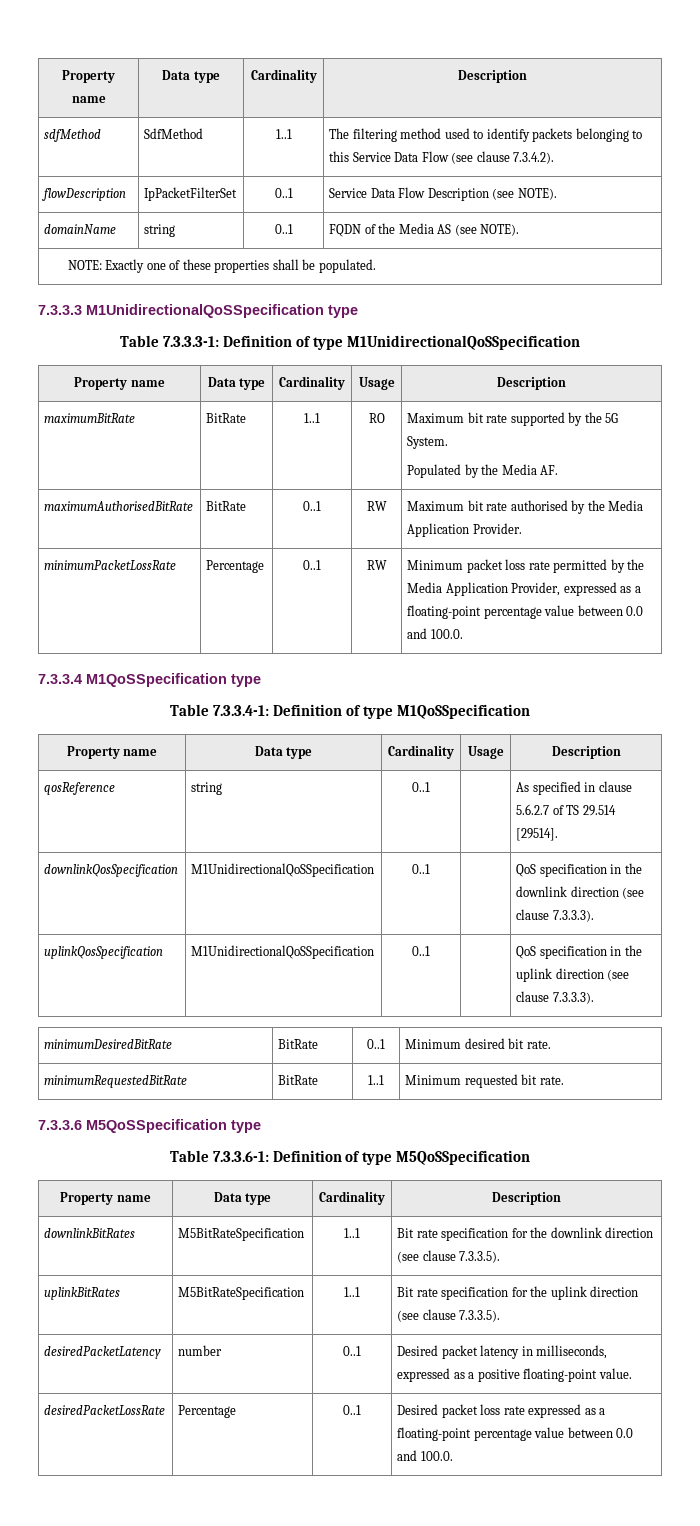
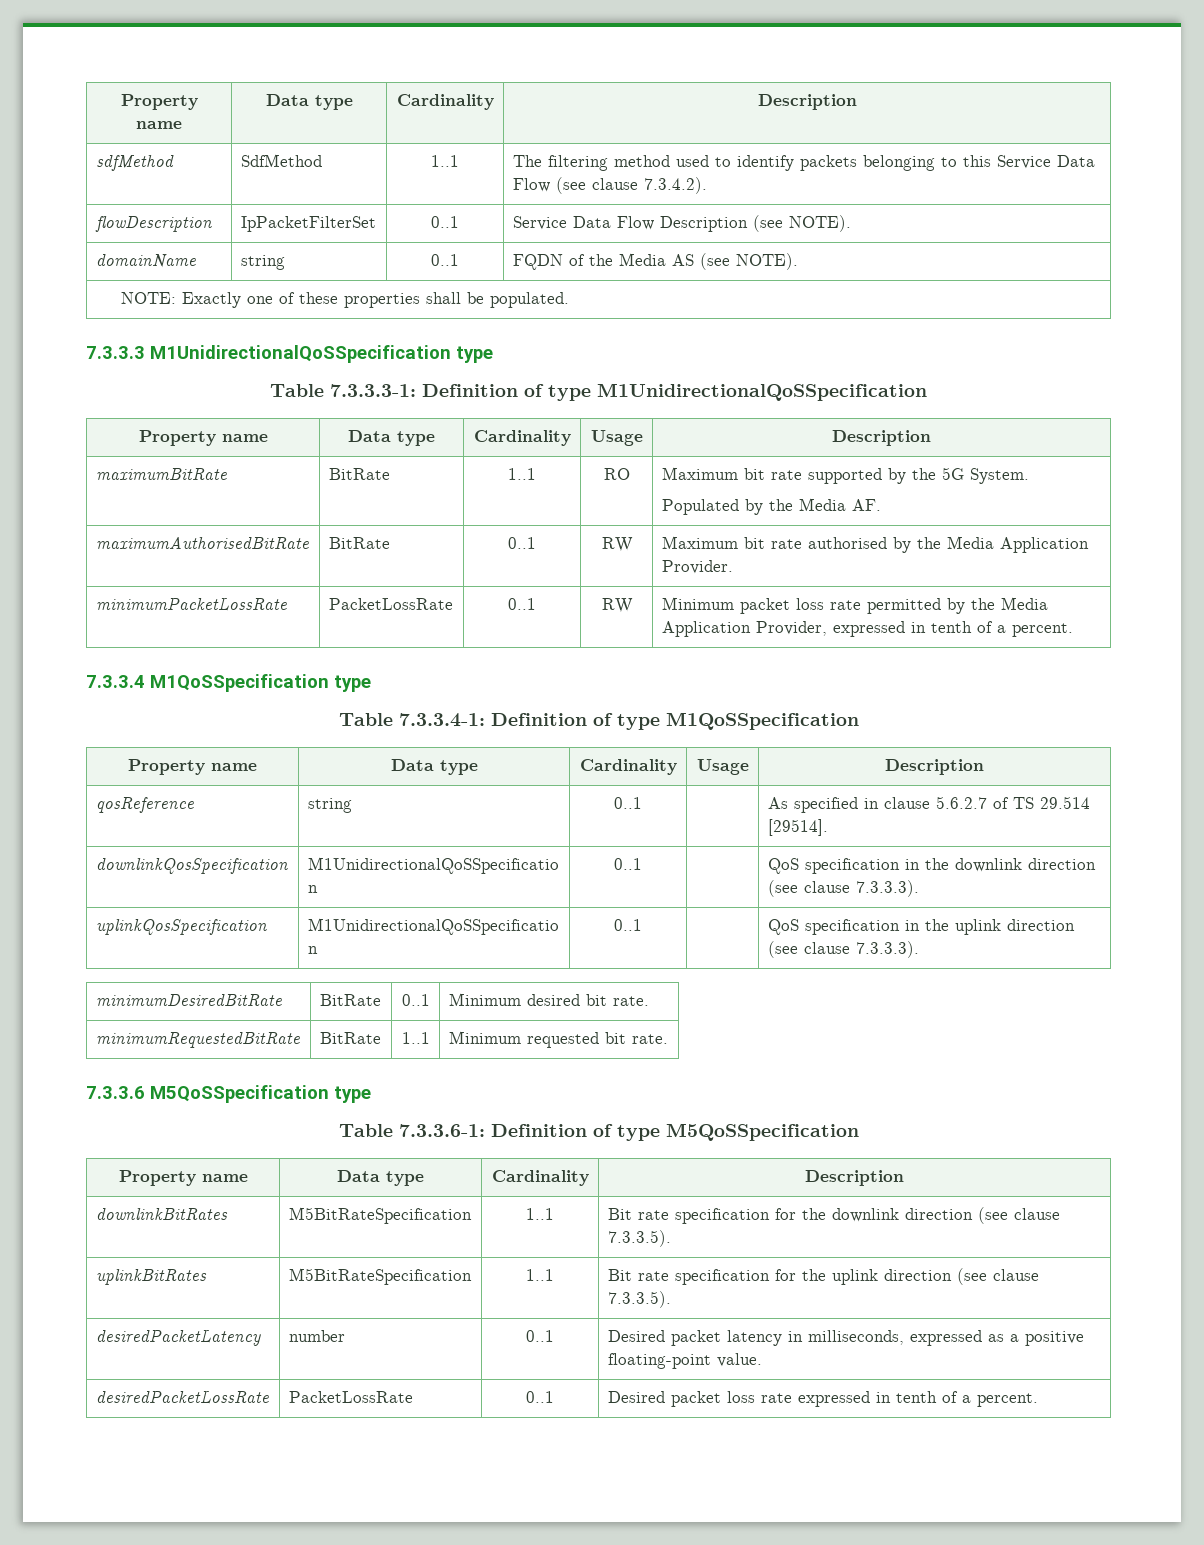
[206,560,265,573] Percentage -> [328,598,453,610] PacketLossRate
[620,586,641,593] [407,605,644,619] [407,628,463,639] as a floating-point percentage value between 0.0 and 100.0. -> [910,621,1073,637] in tenth of a percent.
[178,1405,237,1418] Percentage -> [288,1391,413,1403] PacketLossRate
[584,1408,606,1415] [397,1427,634,1441] [397,1450,453,1461] as a floating-point percentage value between 0.0 and 100.0. -> [875,1391,1038,1407] in tenth of a percent.

